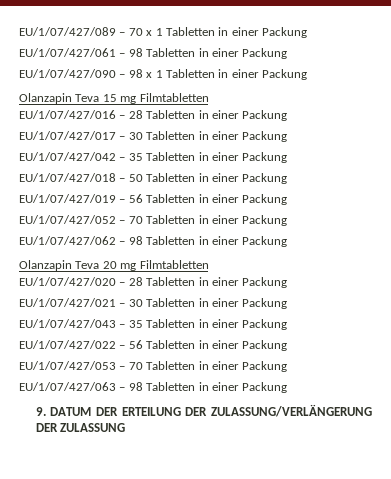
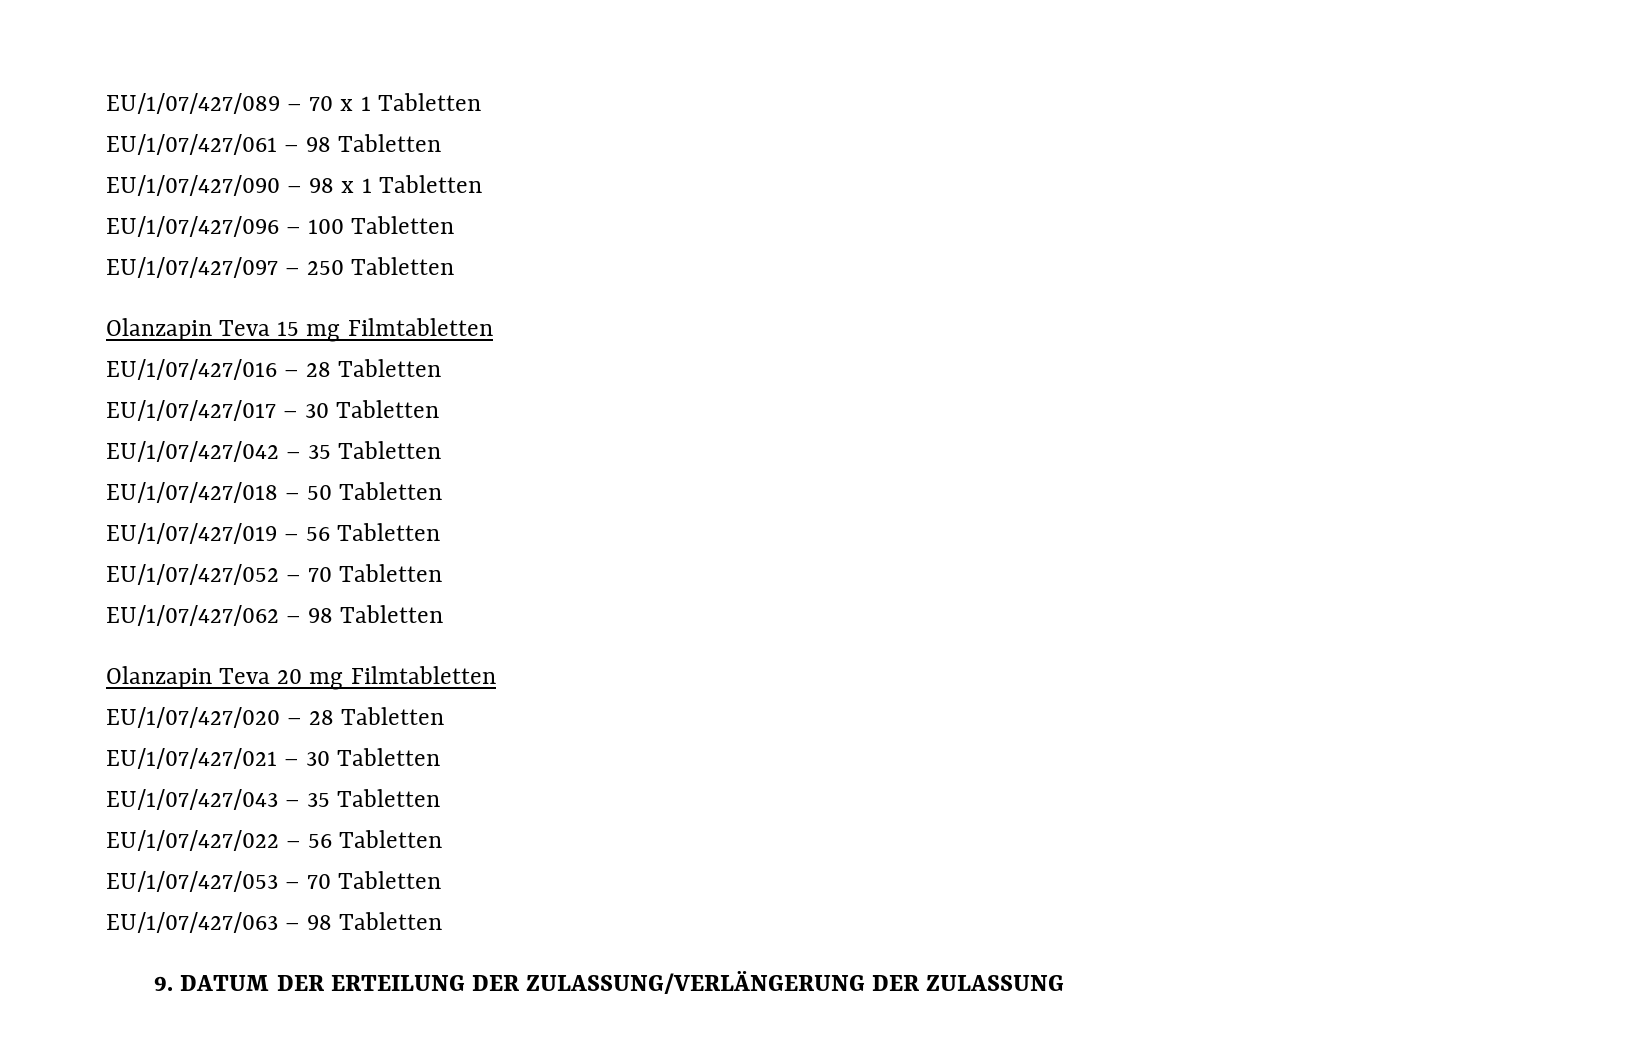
[218,27,307,38] in einer Packung -> (481, 102) none
[198,48,288,59] in einer Packung -> (442, 143) none
[218,69,307,80] in einer Packung -> [106,216,455,237] [106,257,455,278] // EU/1/07/427/096 – 100 Tabletten // EU/1/07/427/097 – 250 Tabletten
[198,110,288,121] in einer Packung -> (442, 368) none
[198,131,288,142] in einer Packung -> (440, 409) none
[198,152,288,163] in einer Packung -> (442, 450) none
[198,173,288,184] in einer Packung -> (443, 491) none
[198,194,288,205] in einer Packung -> (441, 532) none
[198,215,288,226] in einer Packung -> (443, 573) none
[198,236,288,247] in einer Packung -> (444, 614) none
[198,277,288,288] in einer Packung -> (445, 716) none
[198,298,288,309] in einer Packung -> (441, 757) none
[198,319,288,330] in einer Packung -> (441, 798) none
[198,340,288,351] in einer Packung -> (443, 839) none
[198,361,288,372] in einer Packung -> (442, 880) none
[198,382,288,393] in einer Packung -> (443, 921) none

